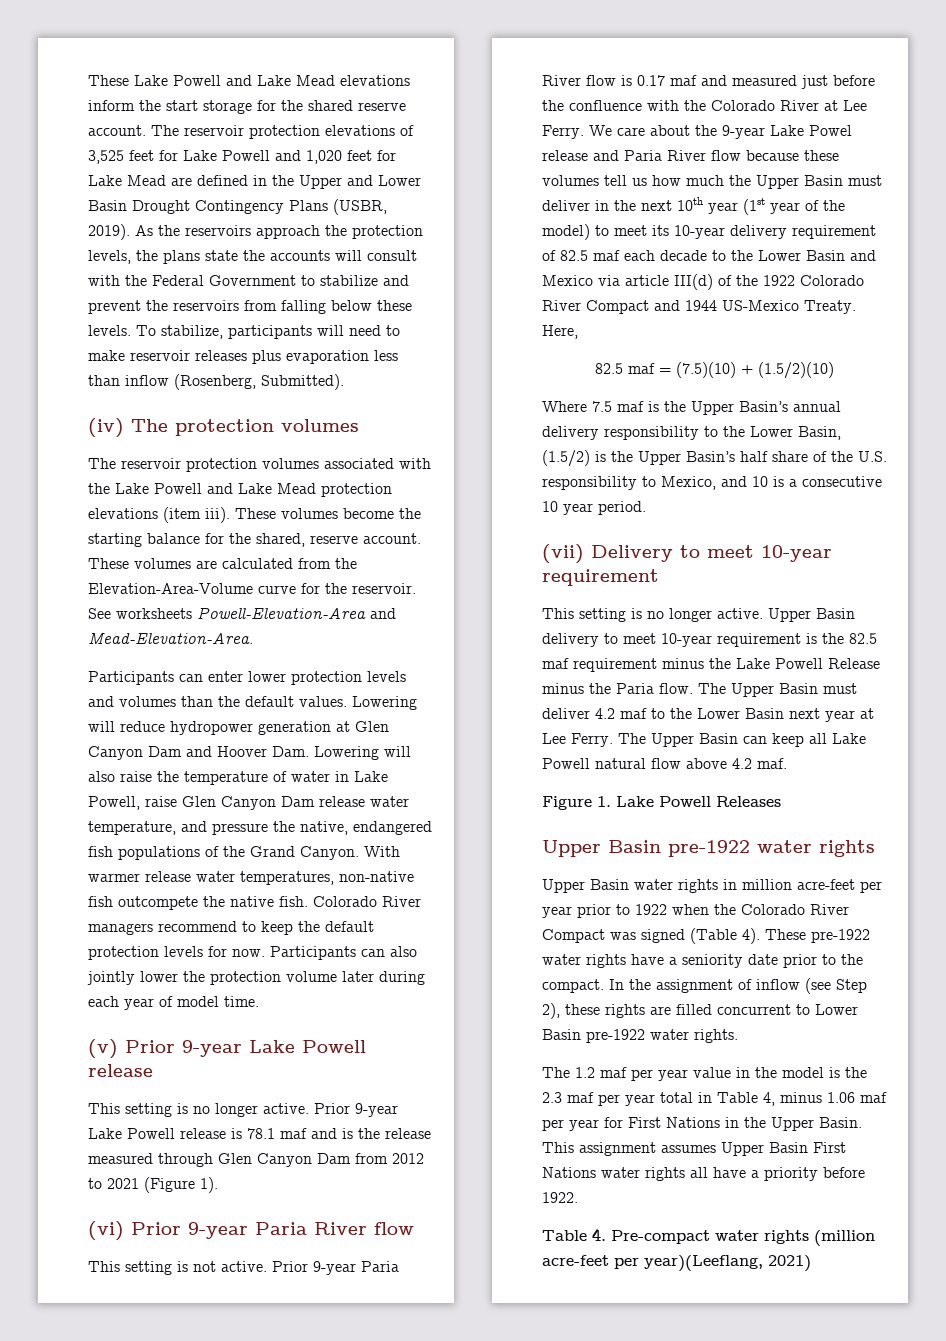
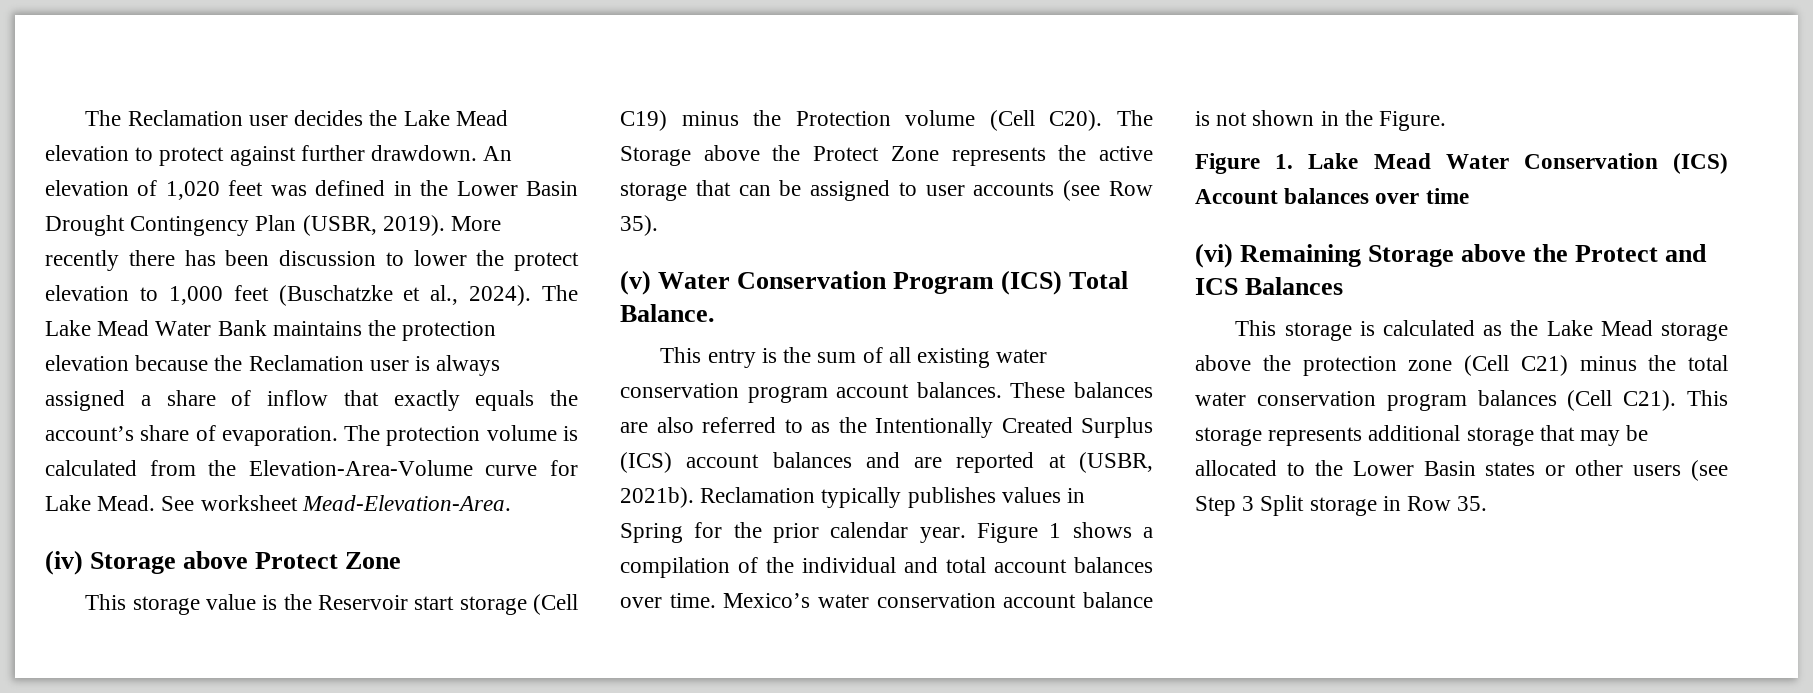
[88,75,410,86] [88,100,406,114] [88,125,414,139] [88,150,396,164] [88,175,192,186] These Lake Powell and Lake Mead elevations inform the start storage for the shared reserve account. The reservoir protection elevations of 3,525 feet for Lake Powell and 1,020 feet for Lake Mead are -> [85,110,508,126] [45,145,513,166] [45,180,307,200] The Reclamation user decides the Lake Mead elevation to protect against further drawdown. An elevation of 1,020 feet was
[299,175,373,189] Upper and -> (449, 188) none
[289,200,328,211] Plans -> [255,215,297,231] Plan
[135,225,423,239] [88,250,417,264] [88,275,409,286] [88,300,412,314] [88,325,400,339] [88,350,398,364] [88,374,344,390] [88,418,359,438] [88,458,431,472] [88,483,392,497] [88,507,421,523] [88,533,421,547] [88,558,217,569] As the reservoirs approach the protection levels, the plans state the accounts will consult with the Federal Government to stabilize and prevent the reservoirs from falling below these levels. To stabilize, participants will need to make reservoir releases plus evaporation less than inflow (Rosenberg, Submitted). // (iv) The protection volumes // The reservoir protection volumes associated with the Lake Powell and Lake Mead protection elevations (item iii). These volumes become the starting balance for the shared, reserve account. These volumes are -> [451,216,502,231] [45,250,579,271] [45,285,578,306] [45,320,497,341] [45,355,501,376] [45,390,578,411] [45,425,578,446] More recently there has been discussion to lower the protect elevation to 1,000 feet (Buschatzke et al., 2024). The Lake Mead Water Bank maintains the protection elevation because the Reclamation user is always assigned a share of inflow that exactly equals the account’s share of evaporation. The protection volume is
[325,583,416,594] [88,607,396,619] [88,632,253,644] [88,671,406,685] [88,696,417,710] [88,721,389,735] [88,746,411,760] [88,771,388,785] [88,796,409,810] [88,821,432,835] [88,846,400,860] [88,871,414,885] [88,896,421,910] [88,921,374,935] [88,946,417,960] [87,971,425,985] [88,996,259,1010] [88,1039,366,1059] [88,1064,153,1077] [88,1103,398,1117] [88,1128,431,1139] [88,1153,424,1167] [88,1177,218,1193] [88,1221,414,1241] [88,1261,399,1275] [542,75,875,89] [542,100,867,111] [542,125,852,139] [542,150,839,161] [542,175,882,189] [542,197,845,215] [542,224,876,240] [542,250,876,261] [542,274,864,290] [542,300,856,314] [542,325,578,339] [595,362,834,379] [542,401,841,415] [542,426,841,440] [542,450,887,467] [542,476,882,490] [542,501,646,515] [542,544,832,564] [542,569,659,586] [542,608,855,622] [542,633,877,647] [542,658,880,672] [542,683,857,697] [542,708,874,722] [542,733,866,747] [542,758,787,769] [542,796,781,810] [542,840,875,857] [542,879,882,893] [542,904,849,918] [542,928,870,944] [542,954,863,968] [542,978,867,994] [542,1003,858,1019] [542,1029,738,1043] [542,1067,867,1081] [542,1092,887,1106] [542,1117,862,1131] [542,1142,846,1156] [542,1167,865,1181] [542,1192,578,1203] [542,1228,875,1246] [542,1255,811,1272] the reservoir. See worksheets Powell-Elevation-Area and Mead-Elevation-Area. // Participants can enter lower protection levels and volumes than the default values. Lowering will reduce hydropower generation at Glen Canyon Dam and Hoover Dam. Lowering will also raise the temperature of water in Lake Powell, raise Glen Canyon Dam release water temperature, and pressure the native, endangered fish populations of the Grand Canyon. With warmer release water temperatures, non-native fish outcompete the native fish. Colorado River managers recommend to keep the default protection levels for now. Participants can also jointly lower the protection volume later during each year of model time. // (v) Prior 9-year Lake Powell release // This setting is no longer active. Prior 9-year Lake Powell release is 78.1 maf and is the release measured through Glen Canyon Dam from 2012 to 2021 (Figure 1). // (vi) Prior 9-year Paria River flow // This setting is not active. Prior 9-year Paria River flow is 0.17 maf and measured just before the confluence with the Colorado River at Lee Ferry. We care about the 9-year Lake Powel release and Paria River flow because these volumes tell us how much the Upper Basin must deliver in the next 10th year (1st year of the model) to meet its 10-year delivery requirement of 82.5 maf each decade to the Lower Basin and Mexico via article III(d) of the 1922 Colorado River Compact and 1944 US-Mexico Treaty. Here, // 82.5 maf = (7.5)(10) + (1.5/2)(10) // Where 7.5 maf is the Upper Basin’s annual delivery responsibility to the Lower Basin, (1.5/2) is the Upper Basin’s half share of the U.S. responsibility to Mexico, and 10 is a consecutive 10 year period. // (vii) Delivery to meet 10-year requirement // This setting is no longer active. Upper Basin delivery to meet 10-year requirement is the 82.5 maf requirement minus the Lake Powell Release minus the Paria flow. The Upper Basin must deliver 4.2 maf to the Lower Basin next year at Lee Ferry. The Upper Basin can keep all Lake Powell natural flow above 4.2 maf. // Figure 1. Lake Powell Releases // Upper Basin pre-1922 water rights // Upper Basin water rights in million acre-feet per year prior to 1922 when the Colorado River Compact was signed (Table 4). These pre-1922 water rights have a seniority date prior to the compact. In the assignment of inflow (see Step 2), these rights are filled concurrent to Lower Basin pre-1922 water rights. // The 1.2 maf per year value in the model is the 2.3 maf per year total in Table 4, minus 1.06 maf per year for First Nations in the Upper Basin. This assignment assumes Upper Basin First Nations water rights all have a priority before 1922. // Table 4. Pre-compact water rights (million acre-feet per year)(Leeflang, 2021) -> [45,495,511,511] [45,550,402,575] [85,594,578,615] [620,110,1153,131] [620,145,1153,166] [620,180,1153,201] [620,215,658,236] [620,270,1129,295] [620,304,715,322] [660,347,1048,368] [620,382,1153,403] [620,417,1153,438] [620,452,1153,473] [620,487,1086,508] [620,522,1153,543] [620,557,1153,578] [620,592,1153,608] [1195,110,1447,131] [1195,153,1728,174] [1195,188,1469,204] [1195,243,1708,268] [1195,277,1344,295] [1235,320,1728,341] [1195,355,1728,376] [1195,390,1728,411] [1195,425,1649,446] [1195,460,1728,481] [1195,495,1488,516] Lake Mead. See worksheet Mead-Elevation-Area. // (iv) Storage above Protect Zone // This storage value is the Reservoir start storage (Cell C19) minus the Protection volume (Cell C20). The Storage above the Protect Zone represents the active storage that can be assigned to user accounts (see Row 35). // (v) Water Conservation Program (ICS) Total Balance. // This entry is the sum of all existing water conservation program account balances. These balances are also referred to as the Intentionally Created Surplus (ICS) account balances and are reported at (USBR, 2021b). Reclamation typically publishes values in Spring for the prior calendar year. Figure 1 shows a compilation of the individual and total account balances over time. Mexico’s water conservation account balance is not shown in the Figure. // Figure 1. Lake Mead Water Conservation (ICS) Account balances over time // (vi) Remaining Storage above the Protect and ICS Balances // This storage is calculated as the Lake Mead storage above the protection zone (Cell C21) minus the total water conservation program balances (Cell C21). This storage represents additional storage that may be allocated to the Lower Basin states or other users (see Step 3 Split storage in Row 35.

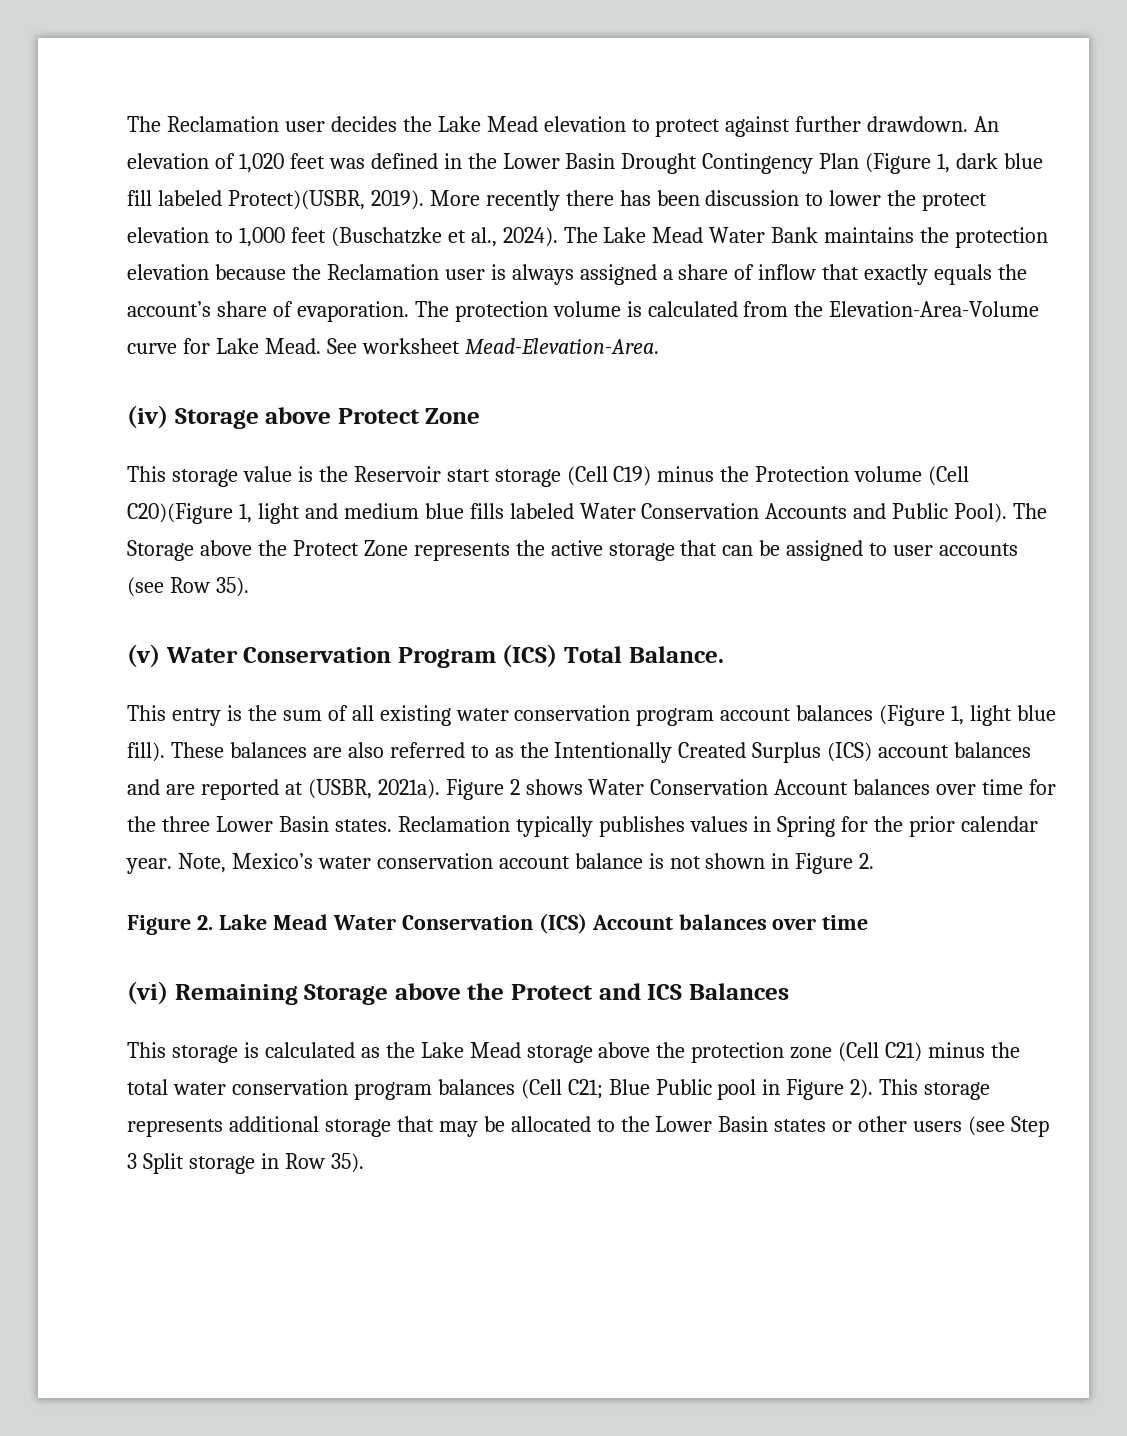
[302,215,377,236] (USBR, -> [865,153,1044,174] [127,190,365,210] (Figure 1, dark blue fill labeled Protect)(USBR,
[1049,110,1103,131] C20). -> [127,503,1008,524] C20)(Figure 1, light and medium blue fills labeled Water Conservation Accounts and Public Pool).
[916,382,1002,398] balances. -> [796,705,1057,726] [127,742,165,762] balances (Figure 1, light blue fill).
[620,487,694,508] 2021b). -> [377,779,1057,800] [127,816,392,832] 2021a). Figure 2 shows Water Conservation Account balances over time for the three Lower Basin states.
[977,522,1153,543] [620,557,1153,578] [620,593,716,608] Figure 1 shows a compilation of the individual and total account balances over time. -> [177,853,226,873] Note,
[1344,110,1447,131] [1195,153,1294,174] the Figure. // Figure 1. -> [795,853,875,874] [127,915,213,935] Figure 2. // Figure 2.
[1623,390,1677,411] C21). -> [567,1079,874,1100] C21; Blue Public pool in Figure 2).
[1457,496,1488,511] 35. -> [330,1153,364,1173] 35).

